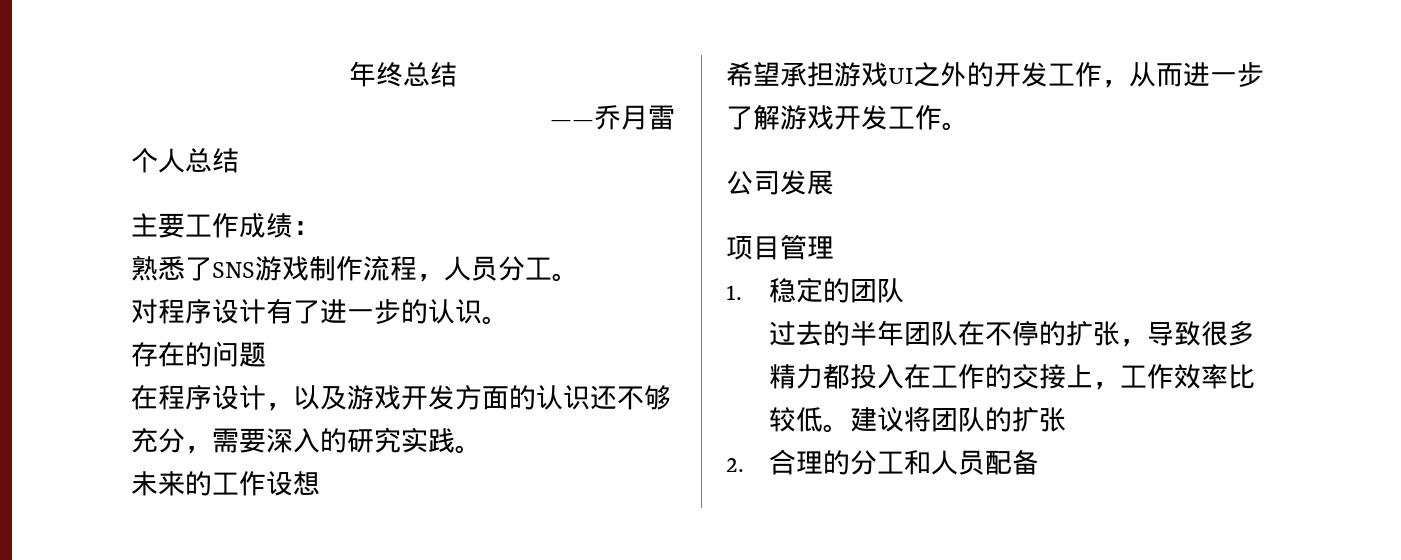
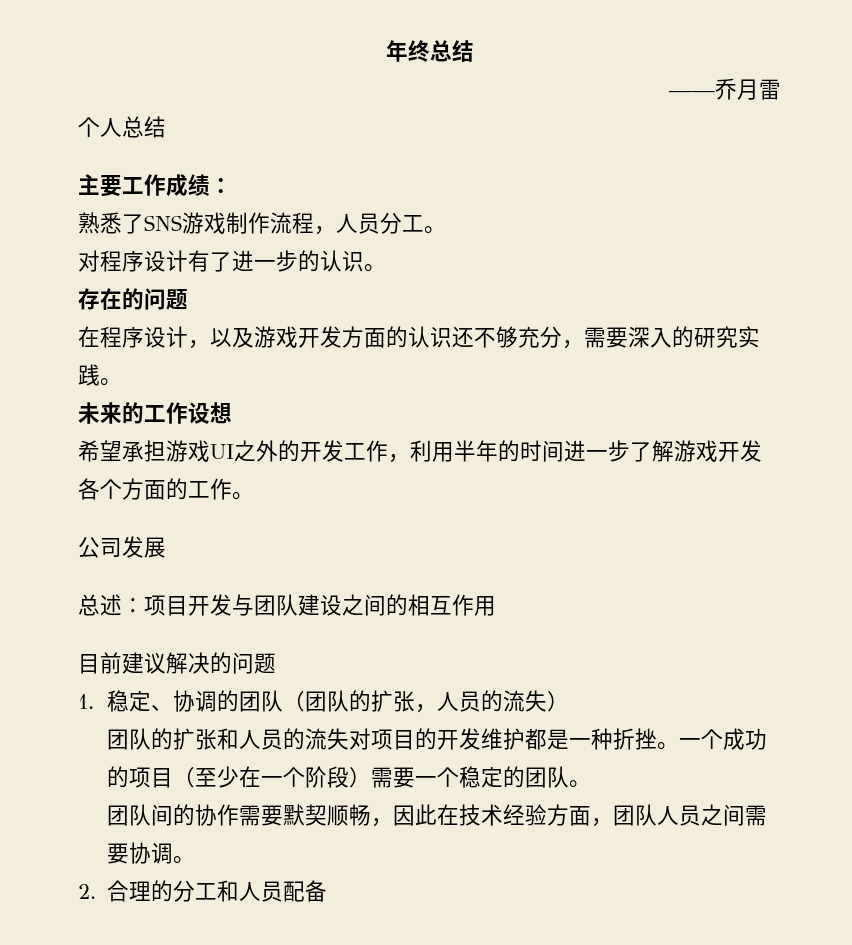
[1129,62,1183,87] 从而 -> [410,440,564,462] 利用半年的时间
(888, 117) none -> [78,478,188,500] 各个方面的
[726,234,834,260] [726,277,904,303] [768,320,1255,347] [768,364,1255,390] [768,406,1066,433] 项目管理 // 1.稳定的团队 // 过去的半年团队在不停的扩张，导致很多精力都投入在工作的交接上，工作效率比较低。建议将团队的扩张 -> [78,594,496,616] [78,652,276,674] [78,690,570,713] [107,728,768,750] [107,766,592,788] [107,804,768,827] [107,842,196,864] 总述：项目开发与团队建设之间的相互作用 // 目前建议解决的问题 // 1.稳定、协调的团队（团队的扩张，人员的流失） // 团队的扩张和人员的流失对项目的开发维护都是一种折挫。一个成功的项目（至少在一个阶段）需要一个稳定的团队。 // 团队间的协作需要默契顺畅，因此在技术经验方面，团队人员之间需要协调。

